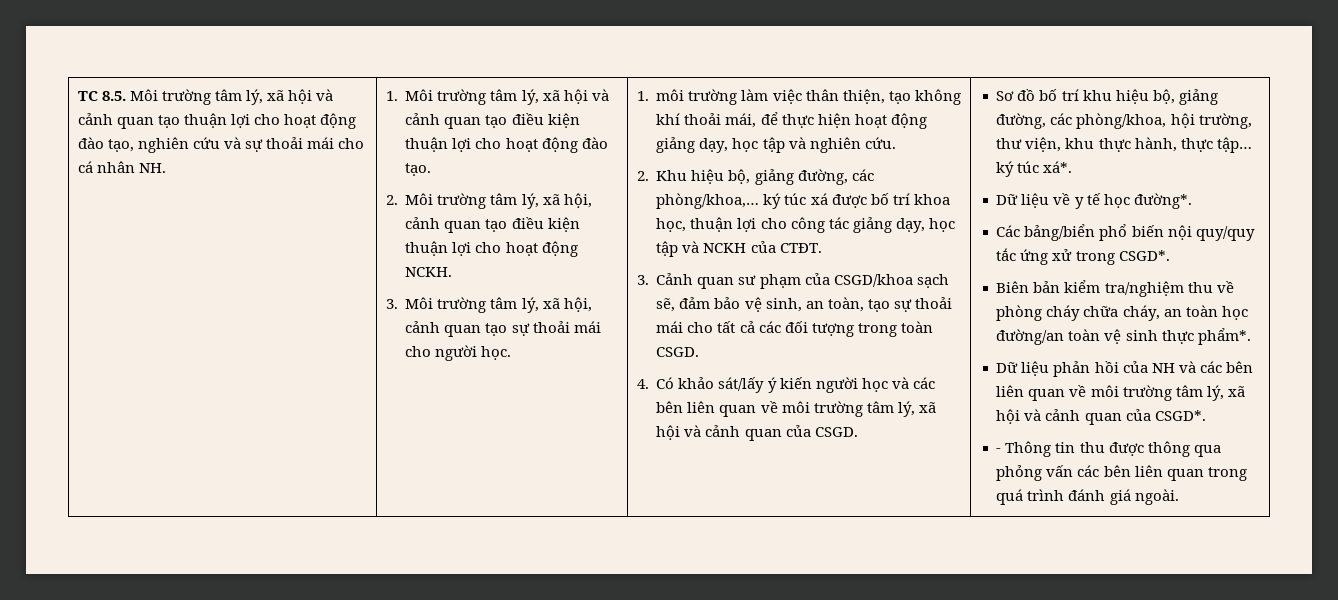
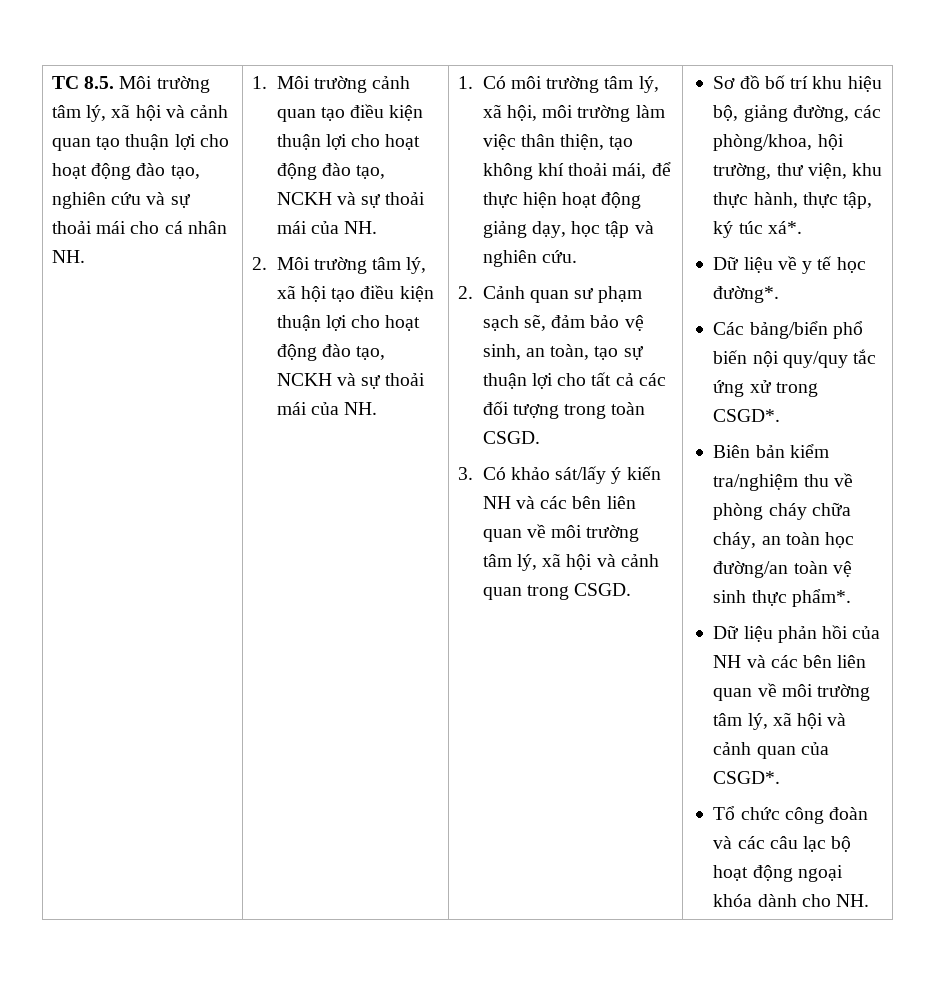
[490,89,609,105] tâm lý, xã hội và -> (367, 84) none
[405,163,432,176] tạo. -> [356,165,386,179] [276,192,426,208] [276,221,378,234] tạo, NCKH và sự thoải mái của NH.
[563,193,592,208] [405,217,580,233] [405,241,578,257] [405,267,453,277] [385,297,592,313] [405,321,601,337] [405,345,512,361] [636,91,649,101] hội, cảnh quan tạo điều kiện thuận lợi cho hoạt động NCKH. // 3. Môi trường tâm lý, xã hội, cảnh quan tạo sự thoải mái cho người học. | 1. -> [300,285,434,302] [276,315,421,331] [276,344,386,361] [276,373,426,389] [276,402,378,415] [457,76,659,93] [482,105,537,121] hội tạo điều kiện thuận lợi cho hoạt động đào tạo, NCKH và sự thoải mái của NH. | 1. Có môi trường tâm lý, xã hội,
[656,169,874,185] [656,193,950,209] [656,217,955,233] [656,241,822,257] [636,275,649,285] Khu hiệu bộ, giảng đường, các phòng/khoa,… ký túc xá được bố trí khoa học, thuận lợi cho công tác giảng dạy, học tập và NCKH của CTĐT. // 3. -> (473, 292) none
[804,273,913,287] của CSGD/khoa -> (643, 294) none
[914,297,952,309] [656,321,684,333] thoải mái -> [482,373,553,389] thuận lợi
[636,379,649,389] 4. -> [457,467,473,480] 3.
[815,377,888,393] người học -> [482,496,511,509] NH
[785,425,811,437] của -> [526,585,569,600] trong
[1216,137,1252,153] tập… -> [843,192,873,209] tập,
[996,441,1221,457] [996,465,1247,481] [996,489,1179,505] - Thông tin thu được thông qua phỏng vấn các bên liên quan trong quá trình đánh giá ngoài. -> [713,806,869,824] [713,836,852,852] [713,865,843,882] [713,894,870,907] Tổ chức công đoàn và các câu lạc bộ hoạt động ngoại khóa dành cho NH.

